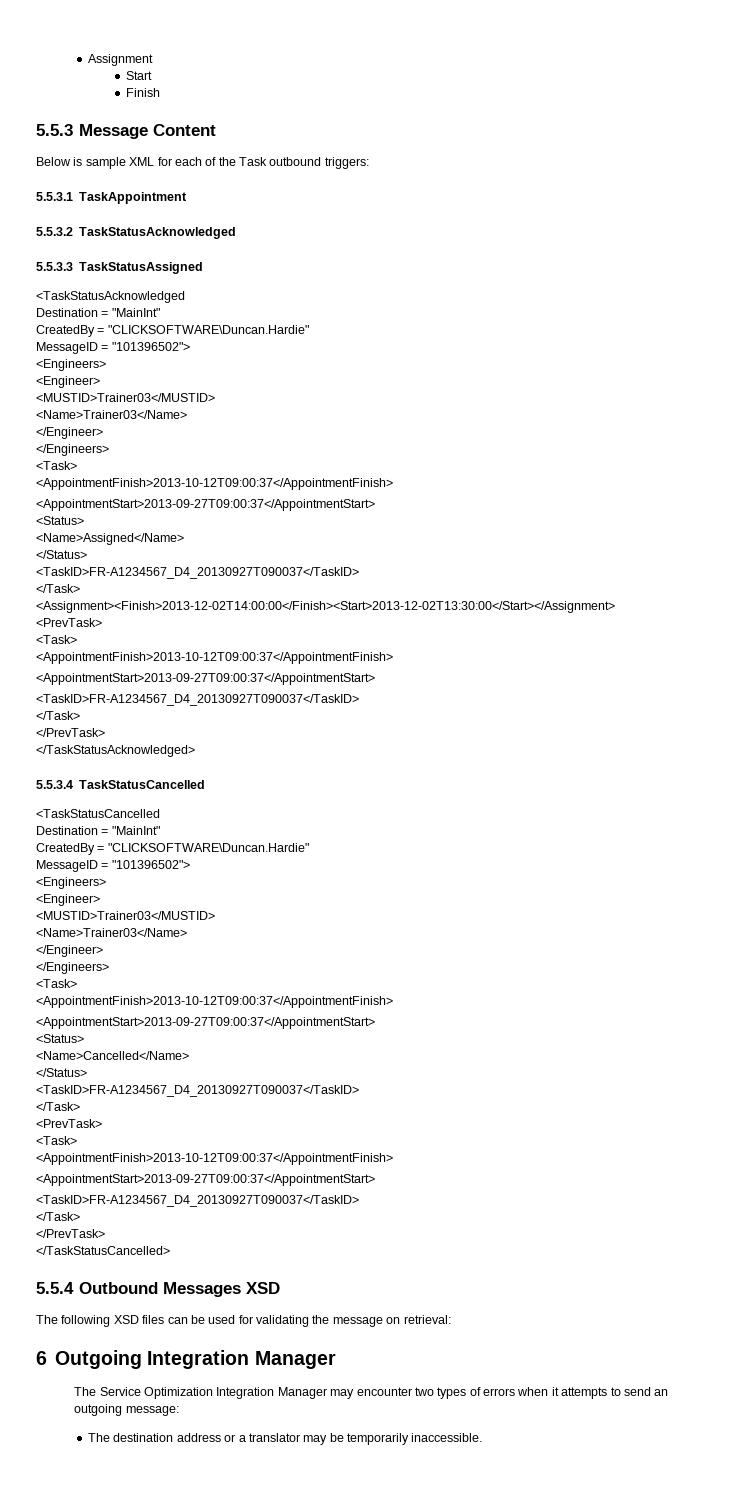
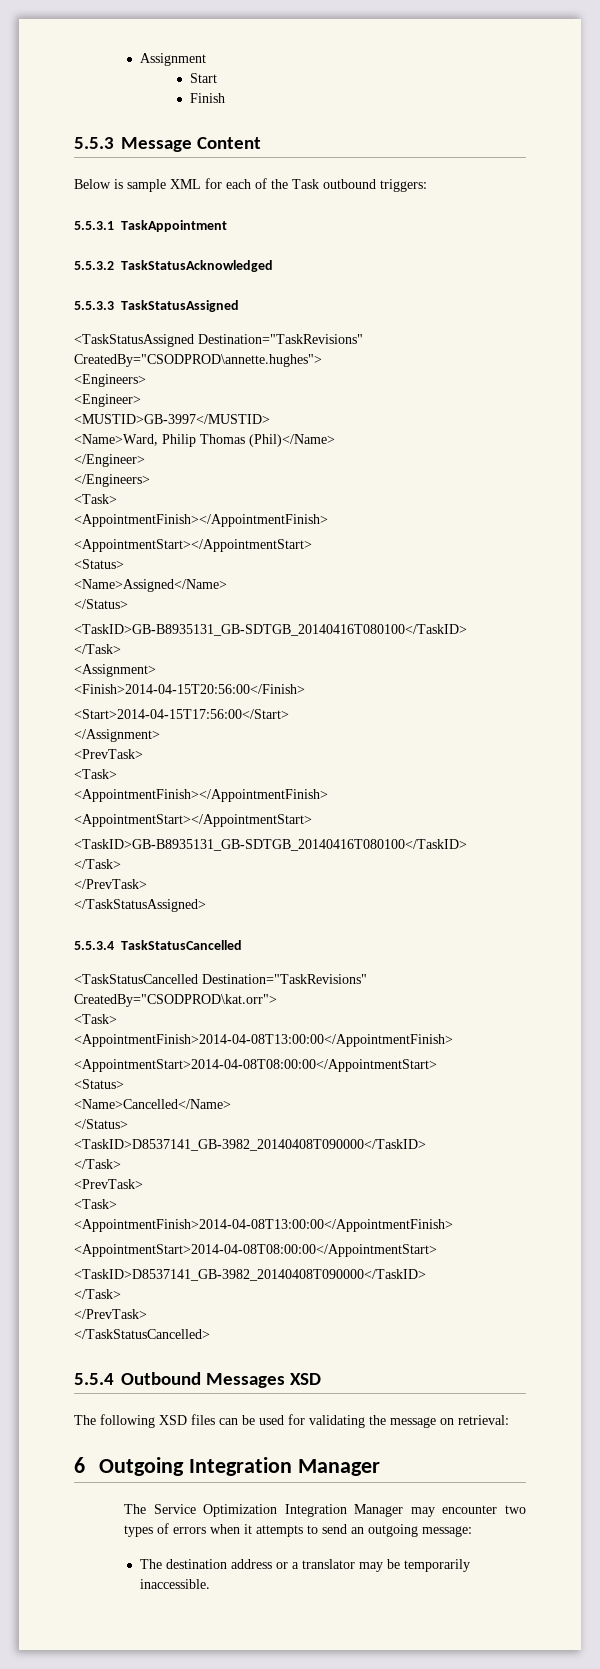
[36,291,185,303] [36,308,160,317] [36,325,309,337] [36,342,190,354] [36,359,106,371] [36,376,100,388] [36,393,215,402] [36,410,187,419] [36,427,103,439] [36,444,109,456] [36,461,77,470] [36,478,393,490] [36,499,375,511] <TaskStatusAcknowledged // Destination = "MainInt" // CreatedBy = "CLICKSOFTWARE\Duncan.Hardie" // MessageID = "101396502"> // <Engineers> // <Engineer> // <MUSTID>Trainer03</MUSTID> // <Name>Trainer03</Name> // </Engineer> // </Engineers> // <Task> // <AppointmentFinish>2013-10-12T09:00:37</AppointmentFinish> // <AppointmentStart>2013-09-27T09:00:37</AppointmentStart> -> [74,334,363,347] [74,354,322,367] [74,374,146,387] [74,394,141,407] [74,414,270,424] [74,434,335,447] [74,454,145,467] [74,474,150,487] [74,494,117,504] [74,514,328,527] [74,539,312,552] <TaskStatusAssigned Destination="TaskRevisions" CreatedBy="CSODPROD\annette.hughes"> // <Engineers> // <Engineer> // <MUSTID>GB-3997</MUSTID> // <Name>Ward, Philip Thomas (Phil)</Name> // </Engineer> // </Engineers> // <Task> // <AppointmentFinish></AppointmentFinish> // <AppointmentStart></AppointmentStart>
[36,567,359,579] [36,584,80,593] [36,601,615,613] [36,618,102,627] [36,635,77,644] [36,652,393,664] [36,673,375,685] [36,694,359,706] [36,711,80,720] [36,728,105,737] [36,745,195,757] <TaskID>FR-A1234567_D4_20130927T090037</TaskID> // </Task> // <Assignment><Finish>2013-12-02T14:00:00</Finish><Start>2013-12-02T13:30:00</Start></Assignment> // <PrevTask> // <Task> // <AppointmentFinish>2013-10-12T09:00:37</AppointmentFinish> // <AppointmentStart>2013-09-27T09:00:37</AppointmentStart> // <TaskID>FR-A1234567_D4_20130927T090037</TaskID> // </Task> // </PrevTask> // </TaskStatusAcknowledged> -> [74,624,467,636] [74,644,121,654] [74,664,156,677] [74,684,305,694] [74,709,289,719] [74,729,160,742] [74,749,143,759] [74,769,117,779] [74,789,328,802] [74,814,312,827] [74,839,467,851] [74,859,121,869] [74,879,147,889] [74,899,206,912] <TaskID>GB-B8935131_GB-SDTGB_20140416T080100</TaskID> // </Task> // <Assignment> // <Finish>2014-04-15T20:56:00</Finish> // <Start>2014-04-15T17:56:00</Start> // </Assignment> // <PrevTask> // <Task> // <AppointmentFinish></AppointmentFinish> // <AppointmentStart></AppointmentStart> // <TaskID>GB-B8935131_GB-SDTGB_20140416T080100</TaskID> // </Task> // </PrevTask> // </TaskStatusAssigned>
[36,826,160,835] [36,843,309,855] [36,860,190,872] [36,877,106,889] [36,894,100,906] [36,911,215,920] [36,928,187,937] [36,945,103,957] [36,962,109,974] [36,979,77,988] [36,996,393,1008] [36,1017,375,1029] // Destination = "MainInt" // CreatedBy = "CLICKSOFTWARE\Duncan.Hardie" // MessageID = "101396502"> // <Engineers> // <Engineer> // <MUSTID>Trainer03</MUSTID> // <Name>Trainer03</Name> // </Engineer> // </Engineers> // <Task> // <AppointmentFinish>2013-10-12T09:00:37</AppointmentFinish> // <AppointmentStart>2013-09-27T09:00:37</AppointmentStart> -> [202,974,367,984] [74,994,277,1007] [74,1014,117,1024] [74,1034,453,1047] [74,1059,437,1072] Destination="TaskRevisions" CreatedBy="CSODPROD\kat.orr"> // <Task> // <AppointmentFinish>2014-04-08T13:00:00</AppointmentFinish> // <AppointmentStart>2014-04-08T08:00:00</AppointmentStart>
[36,1085,359,1097] <TaskID>FR-A1234567_D4_20130927T090037</TaskID> -> [74,1139,426,1151] <TaskID>D8537141_GB-3982_20140408T090000</TaskID>
[36,1153,393,1165] [36,1174,375,1186] [36,1195,359,1207] <AppointmentFinish>2013-10-12T09:00:37</AppointmentFinish> // <AppointmentStart>2013-09-27T09:00:37</AppointmentStart> // <TaskID>FR-A1234567_D4_20130927T090037</TaskID> -> [74,1219,453,1232] [74,1244,437,1257] [74,1269,426,1281] <AppointmentFinish>2014-04-08T13:00:00</AppointmentFinish> // <AppointmentStart>2014-04-08T08:00:00</AppointmentStart> // <TaskID>D8537141_GB-3982_20140408T090000</TaskID>

